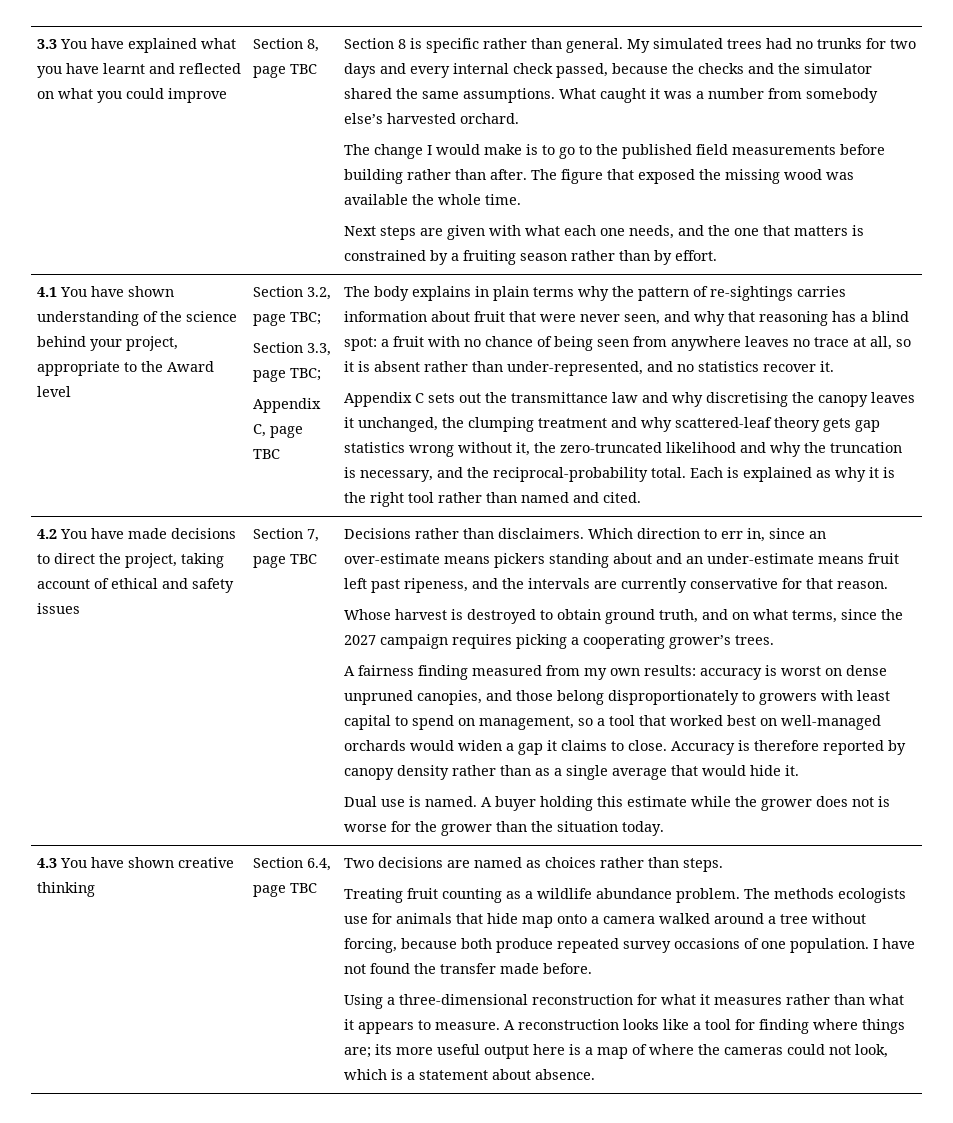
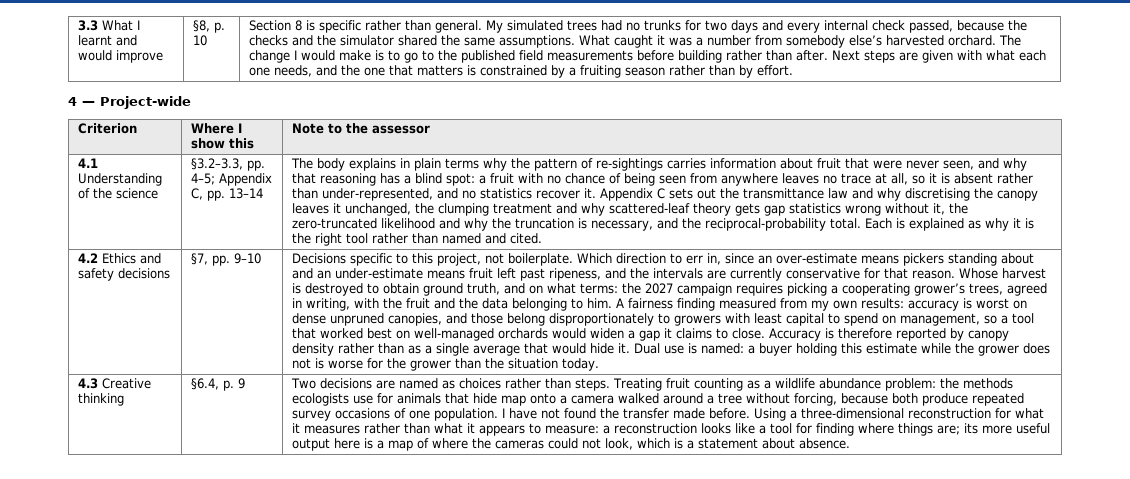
[59,38,236,53] [36,63,241,78] [36,88,227,103] [252,38,319,52] [252,64,317,78] You have explained what you have learnt and reflected on what you could improve | Section 8, page TBC -> [101,20,140,31] [77,35,137,46] [77,50,163,63] [192,20,225,33] [192,35,207,46] What I learnt and would improve | §8, p. 10
(519, 118) // -> (996, 40) none
[530,169,854,184] [343,194,521,205] The figure that exposed the missing wood was available the whole time. // -> (828, 55) none
[36,286,174,297] [36,311,237,326] [36,336,178,351] [36,361,214,376] [36,386,71,397] [252,286,331,300] [252,312,321,326] [252,342,331,356] [252,368,321,382] [252,398,321,413] [252,424,303,438] [252,449,280,459] // 4.1 You have shown understanding of the science behind your project, appropriate to the Award level | Section 3.2, page TBC; // Section 3.3, page TBC; // Appendix C, page TBC -> [68,96,191,109] [77,123,137,134] [190,123,242,134] [190,138,254,149] [291,123,430,134] [77,158,98,168] [77,173,162,186] [77,188,158,199] [190,158,265,171] [190,173,272,186] [190,188,263,201] // 4 — Project-wide // Criterion | Where I show this | Note to the assessor // 4.1 Understanding of the science | §3.2–3.3, pp. 4–5; Appendix C, pp. 13–14
(834, 366) // -> (596, 193) none
[59,528,236,539] [36,553,224,568] [36,578,234,593] [36,603,80,614] [252,528,319,542] [252,554,317,568] [343,528,584,539] You have made decisions to direct the project, taking account of ethical and safety issues | Section 7, page TBC | Decisions rather than disclaimers. -> [101,253,161,264] [77,268,170,281] [190,253,261,266] [291,253,573,266] Ethics and safety decisions | §7, pp. 9–10 | Decisions specific to this project, not boilerplate.
(888, 585) // -> (955, 274) none
[791,609,877,623] terms, since -> [579,283,618,294] terms:
[734,635,774,645] trees. // -> [968,283,1047,296] [291,298,612,311] trees, agreed in writing, with the fruit and the data belonging to him.
(799, 770) // -> (630, 348) none
[424,796,492,807] named. A -> [700,343,755,354] named: a
[59,857,234,868] [36,882,95,897] [252,857,331,871] [252,883,317,897] You have shown creative thinking | Section 6.4, page TBC -> [101,378,151,389] [77,393,124,406] [190,378,245,391] Creative thinking | §6.4, p. 9
(723, 865) // -> (610, 384) none
[675,888,770,903] problem. The -> [884,378,959,391] problem: the
(592, 968) // -> (750, 413) none
[434,1020,515,1030] measure. A -> [544,425,610,434] measure: a

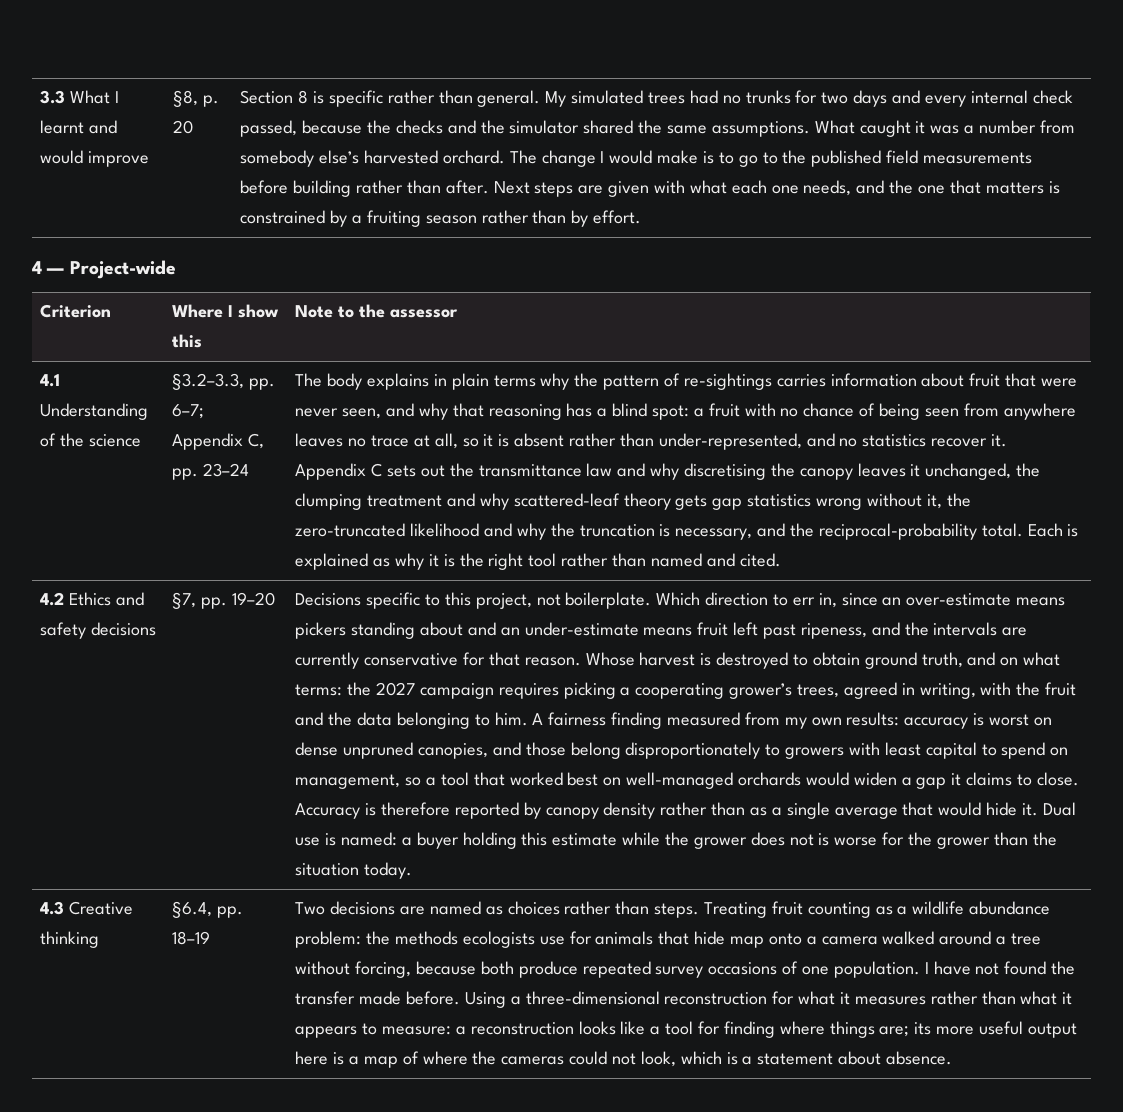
[192,35,207,46] 10 -> [173,120,194,134] 20
[190,173,215,185] 4–5; -> [172,404,205,419] 6–7;
[228,188,263,199] 13–14 -> [203,463,250,477] 23–24
[233,253,261,264] 9–10 -> [231,592,275,606] 19–20
[222,378,245,391] p. 9 -> [217,906,244,918] [172,931,211,945] pp. 18–19

